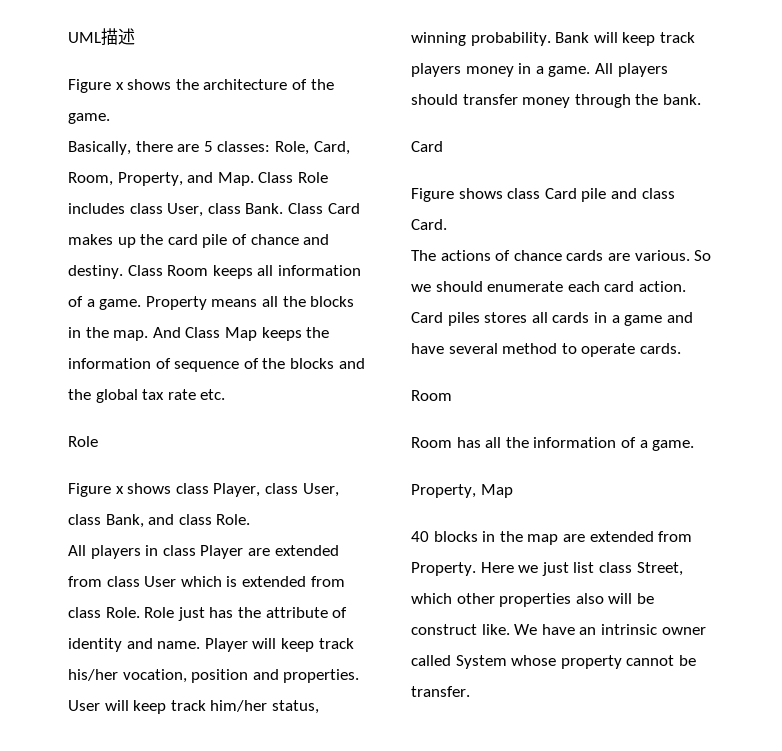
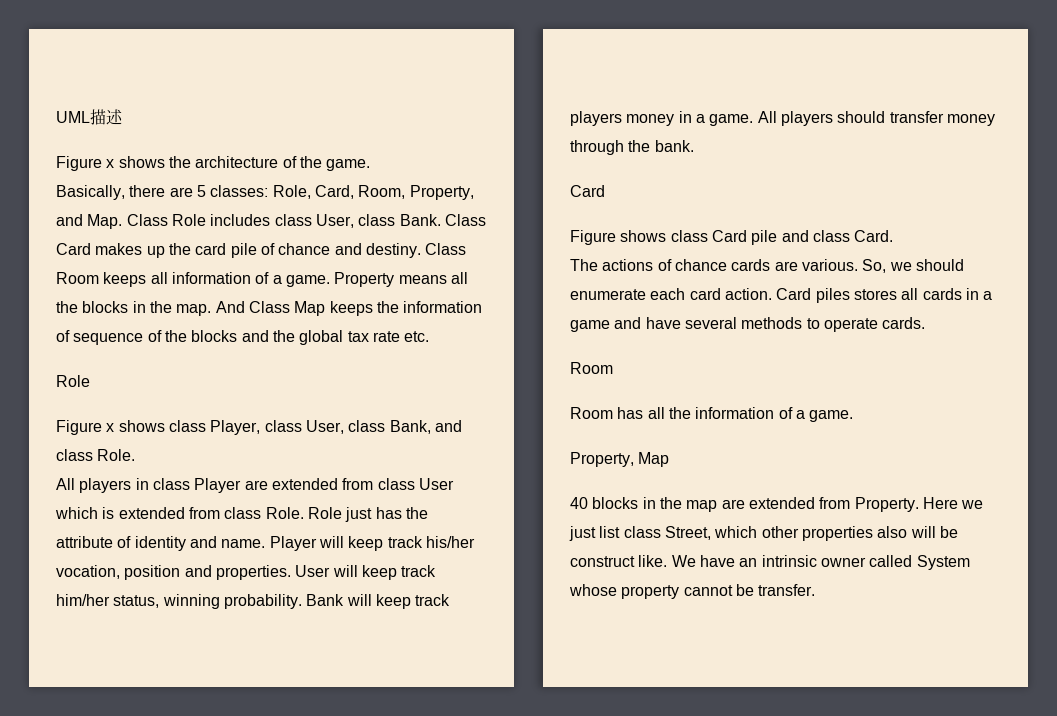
[694,250,712,261] So -> [862,259,887,273] So,
[502,343,558,354] method -> [741,317,803,329] methods

